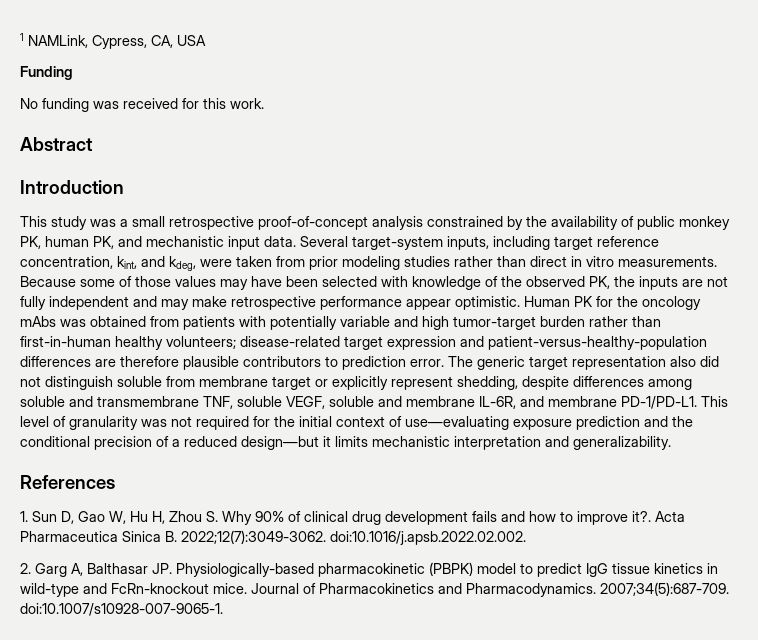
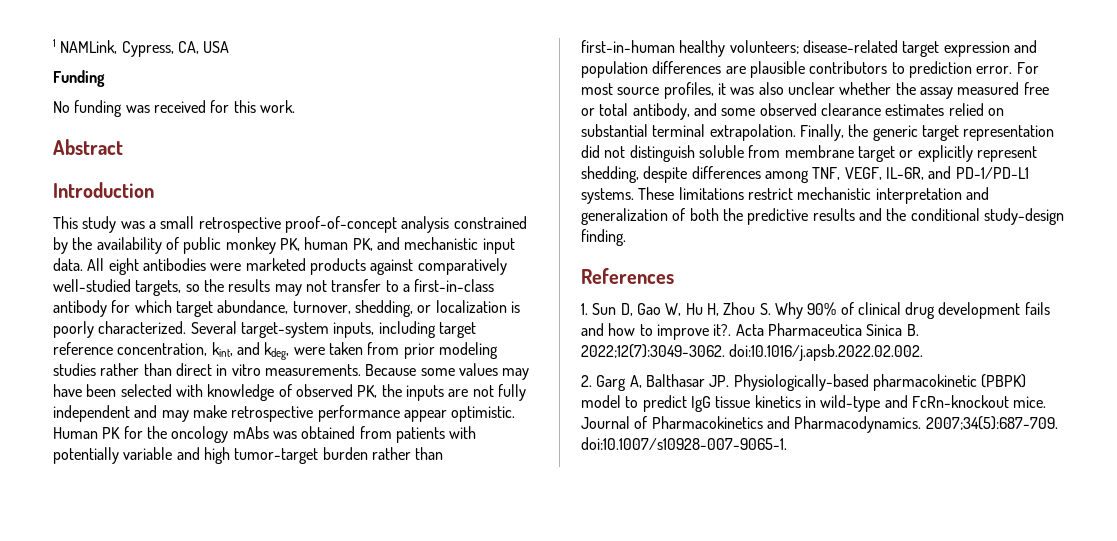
(296, 241) none -> [87,258,507,275] [53,279,495,296] [53,300,520,317] [53,321,187,338] All eight antibodies were marketed products against comparatively well-studied targets, so the results may not transfer to a first-in-class antibody for which target abundance, turnover, shedding, or localization is poorly characterized.
[119,276,171,287] of those -> (455, 372) none
[501,276,522,287] the -> (292, 390) none
[488,336,707,350] patient-versus-healthy-population -> [581,61,648,78] population
[120,356,179,367] therefore -> (746, 70) none
[448,356,473,367] The -> [1016,62,1039,74] [581,82,1049,99] [581,103,1004,120] [581,124,869,141] For most source profiles, it was also unclear whether the assay measured free or total antibody, and some observed clearance estimates relied on substantial terminal extrapolation. Finally, the
[670,356,696,367] also -> (1055, 133) none
[20,396,728,409] [20,416,693,430] [20,436,671,450] soluble and transmembrane TNF, soluble VEGF, soluble and membrane IL-6R, and membrane PD-1/PD-L1. This level of granularity was not required for the initial context of use—evaluating exposure prediction and the conditional precision of a reduced design—but it limits mechanistic interpretation and generalizability. -> [812,166,1029,180] [581,187,989,204] [581,208,1064,225] [581,229,626,246] TNF, VEGF, IL-6R, and PD-1/PD-L1 systems. These limitations restrict mechanistic interpretation and generalization of both the predictive results and the conditional study-design finding.

